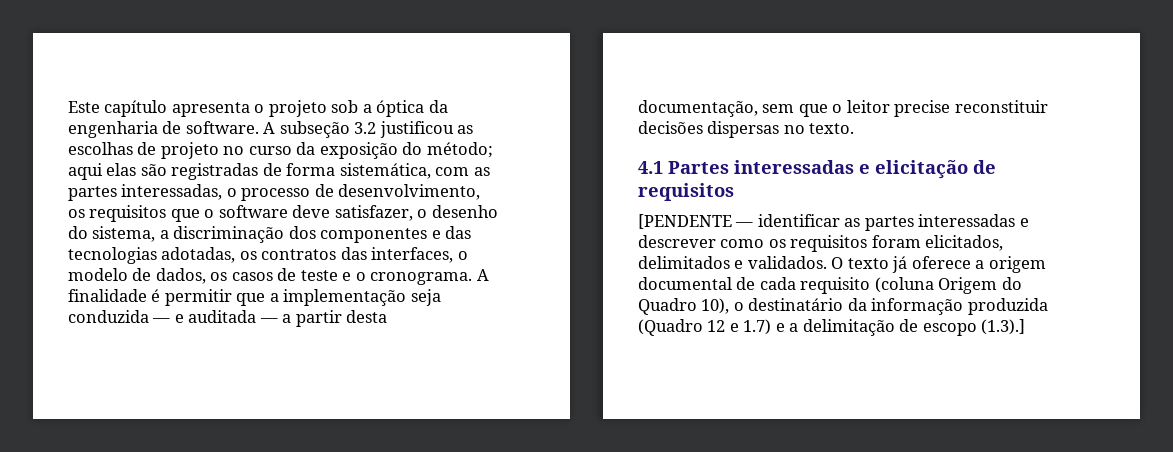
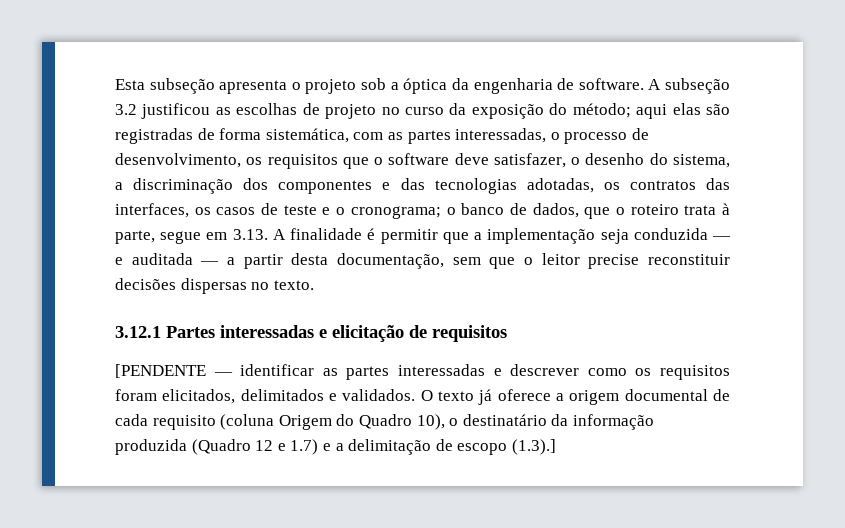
[68,100,168,117] Este capítulo -> [115,78,215,94] Esta subseção
[457,251,468,260] [68,268,206,284] o modelo de dados, -> (189, 210) none
[370,272,473,285] cronograma. -> [350,203,730,219] [115,229,268,244] cronograma; o banco de dados, que o roteiro trata à parte, segue em 3.13.
[638,161,663,174] 4.1 -> [115,326,161,338] 3.12.1

